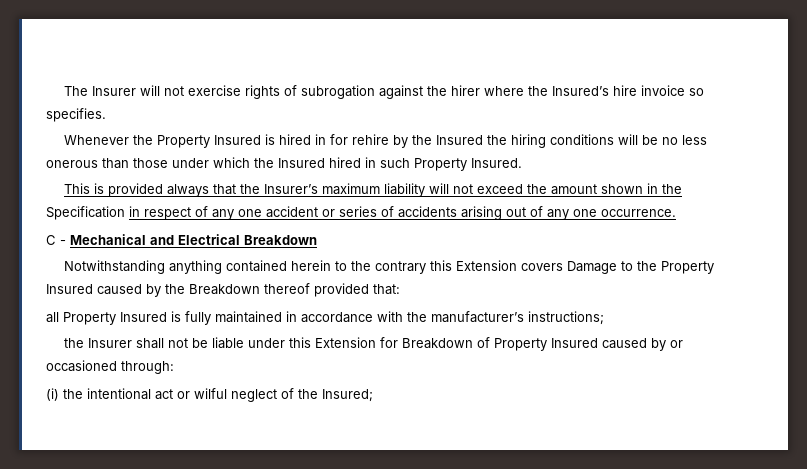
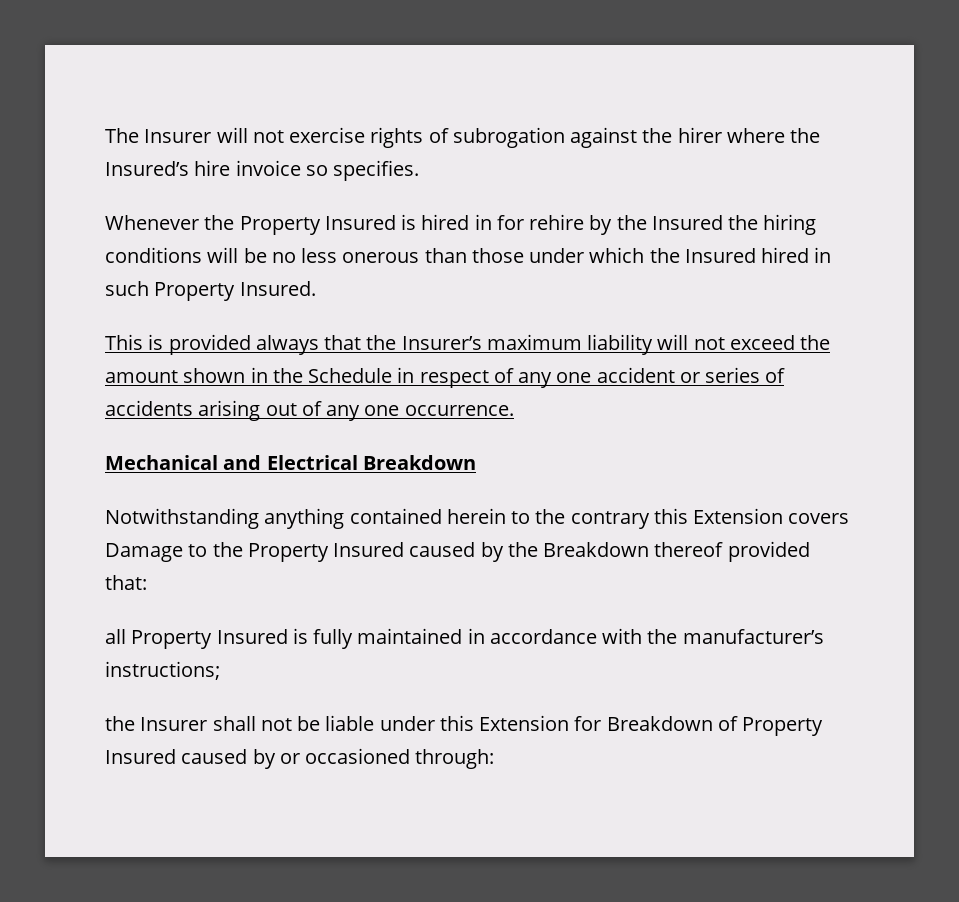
[46,206,125,220] Specification -> [308,368,393,383] Schedule
[46,235,66,245] C - -> (514, 410) none
[46,388,373,402] // (i) the intentional act or wilful neglect of the Insured; -> (495, 759) none

